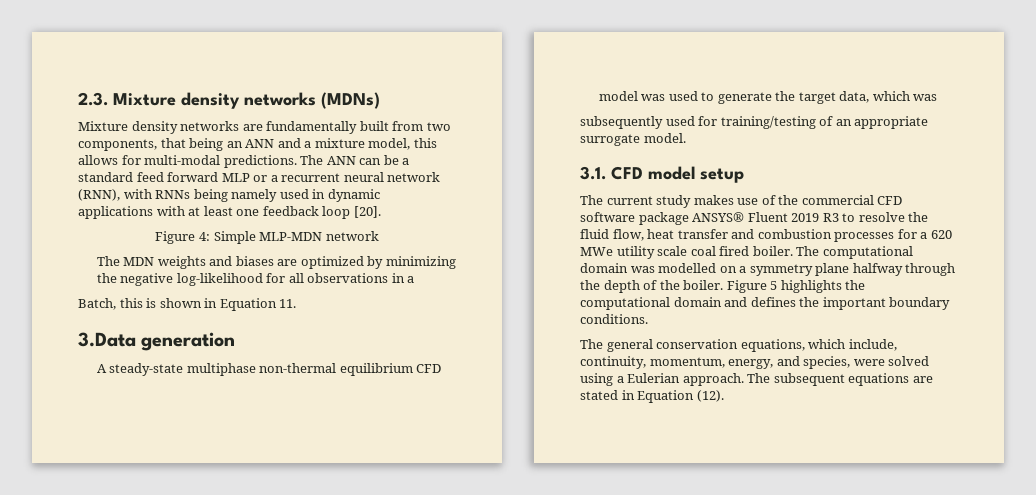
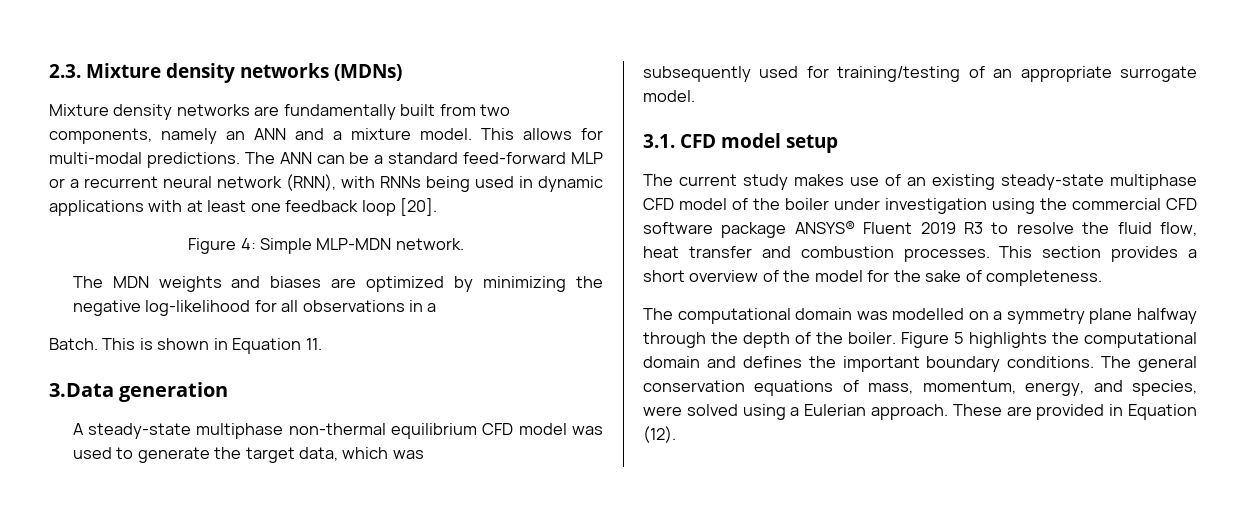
[160,138,224,151] that being -> [161,128,217,144] namely
[368,138,437,150] model, this -> [420,128,514,140] model. This
[136,172,219,182] feed forward -> [463,152,567,164] feed-forward
[231,189,278,202] namely -> (470, 184) none
[325,231,379,241] network -> [395,238,464,250] network.
[78,298,143,310] Batch, this -> [49,338,136,350] Batch. This
(776, 200) none -> [907,174,1197,190] [643,198,1035,214] an existing steady-state multiphase CFD model of the boiler under investigation using
[834,229,952,242] [580,246,793,259] processes for a 620 MWe utility scale coal fired boiler. -> [903,246,1197,262] [643,270,1103,286] processes. This section provides a short overview of the model for the sake of completeness. //
(648, 319) // -> (1095, 362) none
[740,339,897,352] [580,356,646,369] equations, which include, continuity, -> [754,380,914,396] equations of mass,
[747,373,933,386] [580,390,618,400] The subsequent equations are stated -> [952,404,1105,420] These are provided

